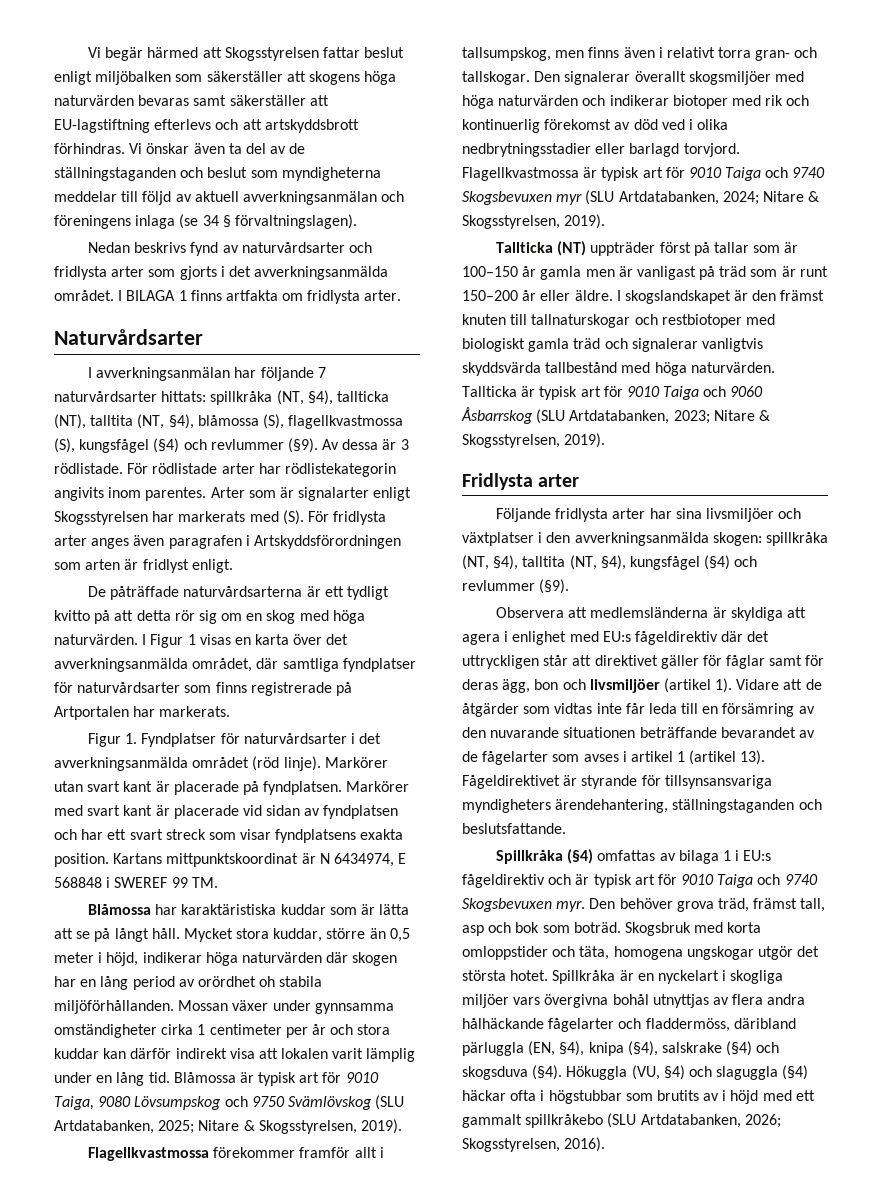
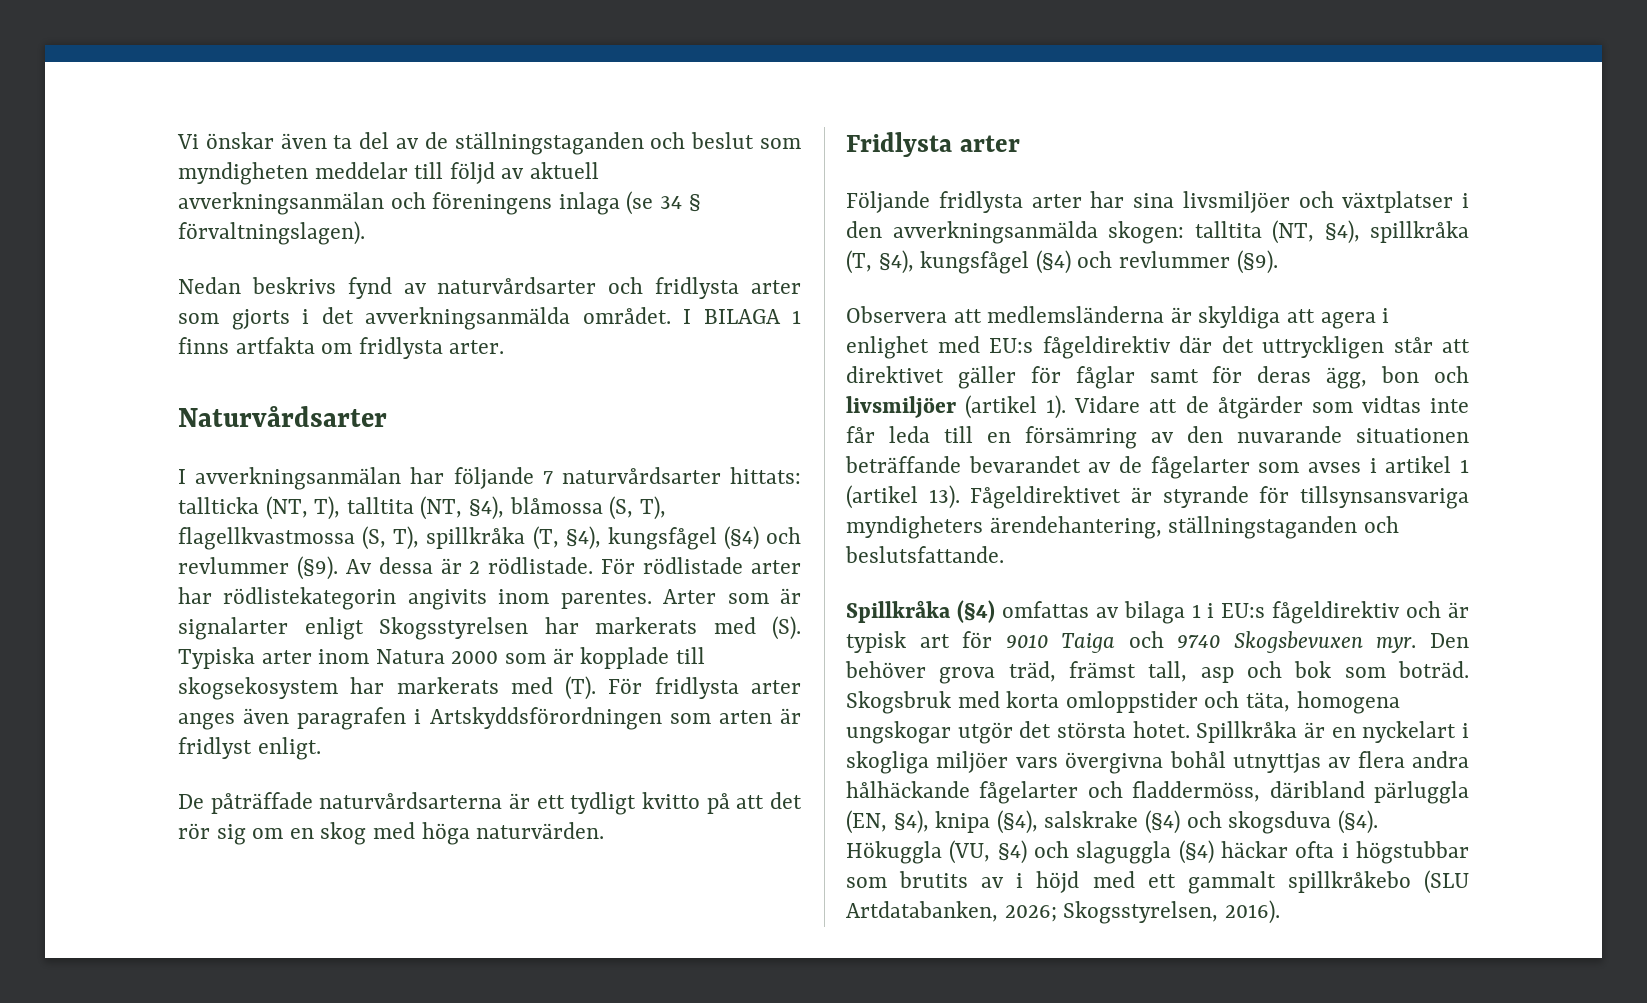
[87,47,405,61] [54,71,397,85] [54,95,329,106] [54,119,359,133] [54,143,143,154] Vi begär härmed att Skogsstyrelsen fattar beslut enligt miljöbalken som säkerställer att skogens höga naturvärden bevaras samt säkerställer att EU-lagstiftning efterlevs och att artskyddsbrott förhindras. Vi -> [177,134,199,149] Vi
[281,167,381,181] myndigheterna -> [178,162,308,185] myndigheten
[210,390,389,405] [54,414,404,429] [54,438,75,453] spillkråka (NT, §4), tallticka (NT), talltita (NT, §4), blåmossa (S), flagellkvastmossa (S), -> [178,496,666,520] [178,526,601,550] tallticka (NT, T), talltita (NT, §4), blåmossa (S, T), flagellkvastmossa (S, T), spillkråka (T, §4),
[400,439,409,450] 3 -> [469,561,481,574] 2
(304, 517) none -> [178,647,705,669] [178,676,597,700] Typiska arter inom Natura 2000 som är kopplade till skogsekosystem har markerats med (T).
[136,610,171,621] detta -> [770,792,802,809] det
[142,634,349,648] [54,658,416,672] [54,682,352,696] [54,706,231,720] [87,733,382,747] [54,756,388,771] [54,781,410,795] [54,805,399,819] [54,829,404,843] [54,853,407,867] [54,877,218,888] [87,904,410,915] [54,928,410,942] [54,952,398,966] [54,976,323,990] [54,1000,394,1014] [54,1024,391,1038] [54,1048,416,1062] [54,1072,379,1086] [54,1095,405,1110] [54,1119,402,1134] [87,1147,384,1161] [462,47,818,61] [462,71,804,85] [462,95,810,109] [462,119,729,133] [462,143,740,157] [462,167,826,181] [462,190,820,205] [462,214,606,229] [495,241,799,256] [462,266,828,280] [462,290,825,304] [462,314,775,328] [462,338,763,352] [462,362,775,376] [462,386,764,400] [461,407,770,424] [462,433,606,448] I Figur 1 visas en karta över det avverkningsanmälda området, där samtliga fyndplatser för naturvårdsarter som finns registrerade på Artportalen har markerats. // Figur 1. Fyndplatser för naturvårdsarter i det avverkningsanmälda området (röd linje). Markörer utan svart kant är placerade på fyndplatsen. Markörer med svart kant är placerade vid sidan av fyndplatsen och har ett svart streck som visar fyndplatsens exakta position. Kartans mittpunktskoordinat är N 6434974, E 568848 i SWEREF 99 TM. // Blåmossa har karaktäristiska kuddar som är lätta att se på långt håll. Mycket stora kuddar, större än 0,5 meter i höjd, indikerar höga naturvärden där skogen har en lång period av orördhet oh stabila miljöförhållanden. Mossan växer under gynnsamma omständigheter cirka 1 centimeter per år och stora kuddar kan därför indirekt visa att lokalen varit lämplig under en lång tid. Blåmossa är typisk art för 9010 Taiga, 9080 Lövsumpskog och 9750 Svämlövskog (SLU Artdatabanken, 2025; Nitare & Skogsstyrelsen, 2019). // Flagellkvastmossa förekommer framför allt i tallsumpskog, men finns även i relativt torra gran- och tallskogar. Den signalerar överallt skogsmiljöer med höga naturvärden och indikerar biotoper med rik och kontinuerlig förekomst av död ved i olika nedbrytningsstadier eller barlagd torvjord. Flagellkvastmossa är typisk art för 9010 Taiga och 9740 Skogsbevuxen myr (SLU Artdatabanken, 2024; Nitare & Skogsstyrelsen, 2019). // Tallticka (NT) uppträder först på tallar som är 100–150 år gamla men är vanligast på träd som är runt 150–200 år eller äldre. I skogslandskapet är den främst knuten till tallnaturskogar och restbiotoper med biologiskt gamla träd och signalerar vanligtvis skyddsvärda tallbestånd med höga naturvärden. Tallticka är typisk art för 9010 Taiga och 9060 Åsbarrskog (SLU Artdatabanken, 2023; Nitare & Skogsstyrelsen, 2019). -> (605, 830) none
[765,532,828,546] [462,555,597,570] spillkråka (NT, §4), talltita (NT, -> [1194,220,1469,244] [846,250,872,274] talltita (NT, §4), spillkråka (T,

